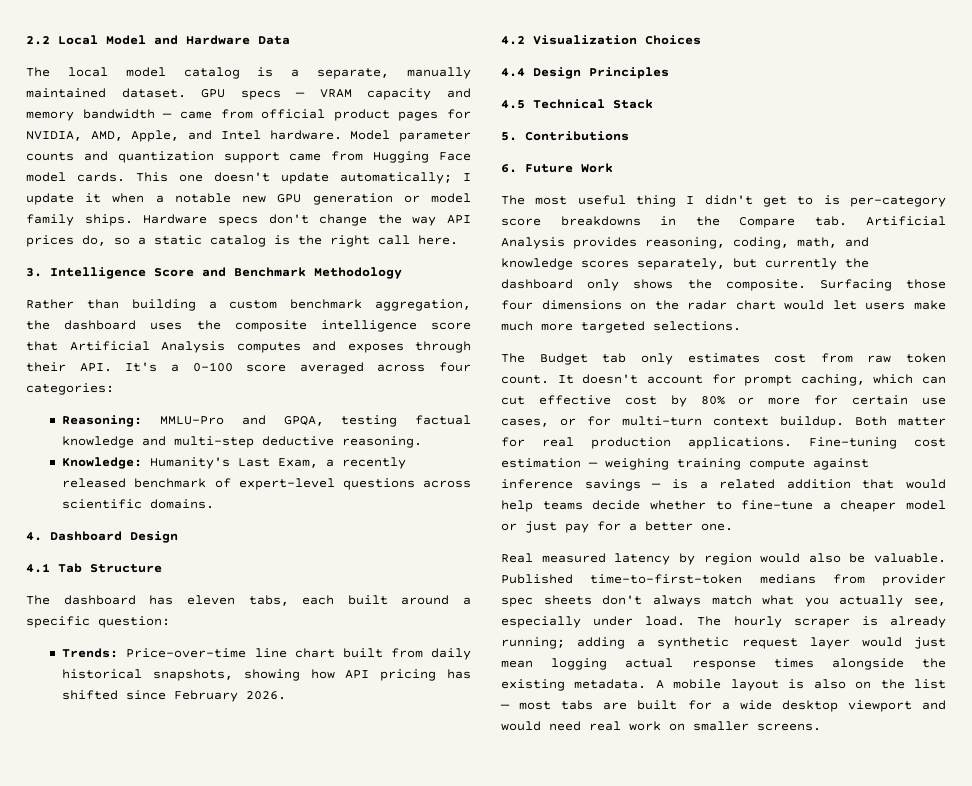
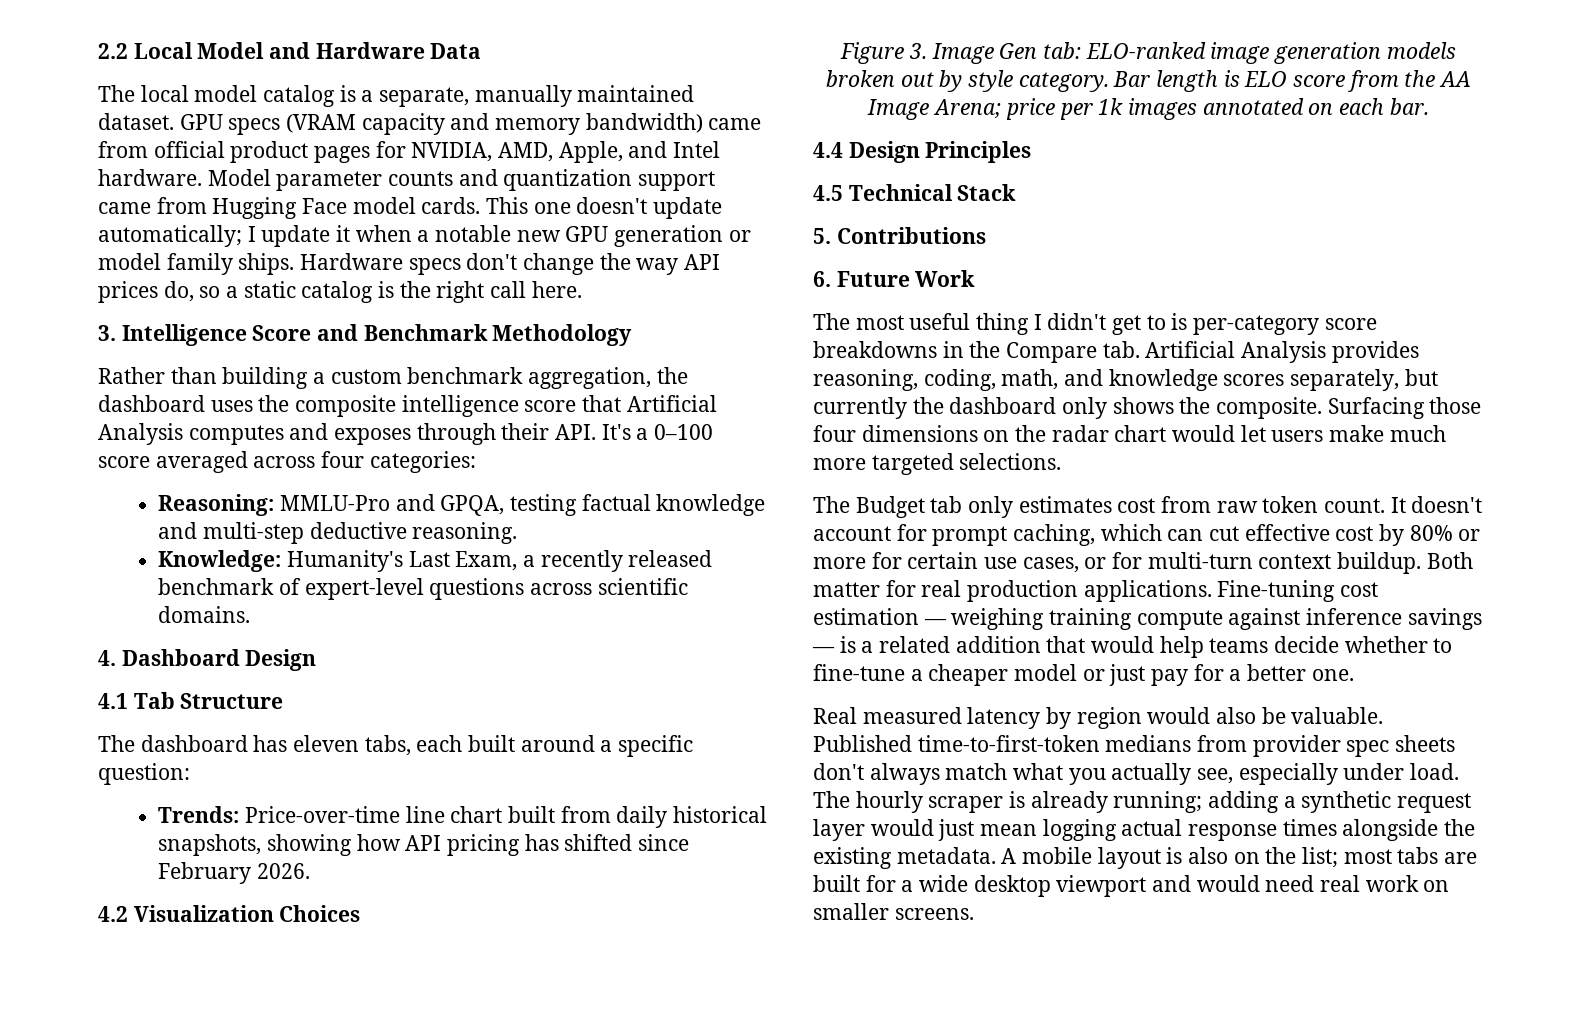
[295,89,352,98] — VRAM -> [286,114,357,133] (VRAM
[82,109,173,119] bandwidth — -> [585,113,703,133] bandwidth)
(701, 40) none -> [840,42,1456,64] [825,70,1472,92] [867,98,1429,120] // Figure 3. Image Gen tab: ELO-ranked image generation models broken out by style category. Bar length is ELO score from the AA Image Arena; price per 1k images annotated on each bar.
[914,679,947,689] [500,704,510,709] list — -> [1302,847,1339,868] list;

